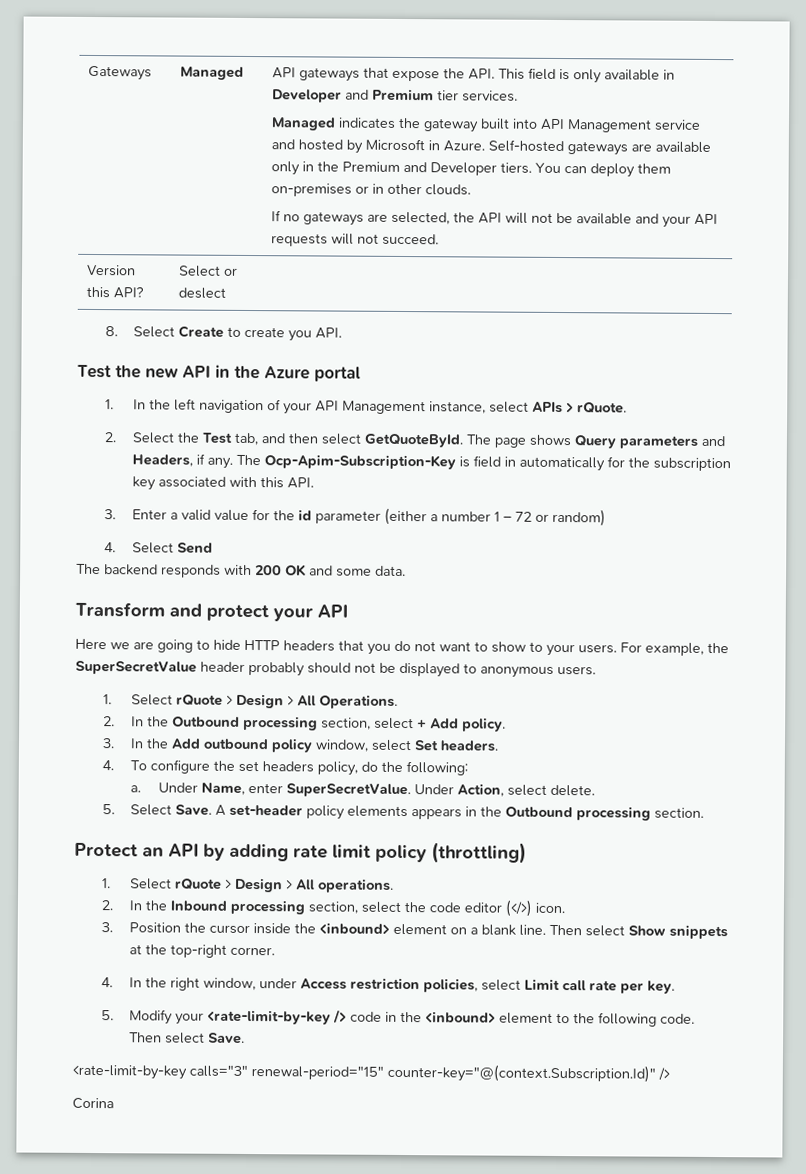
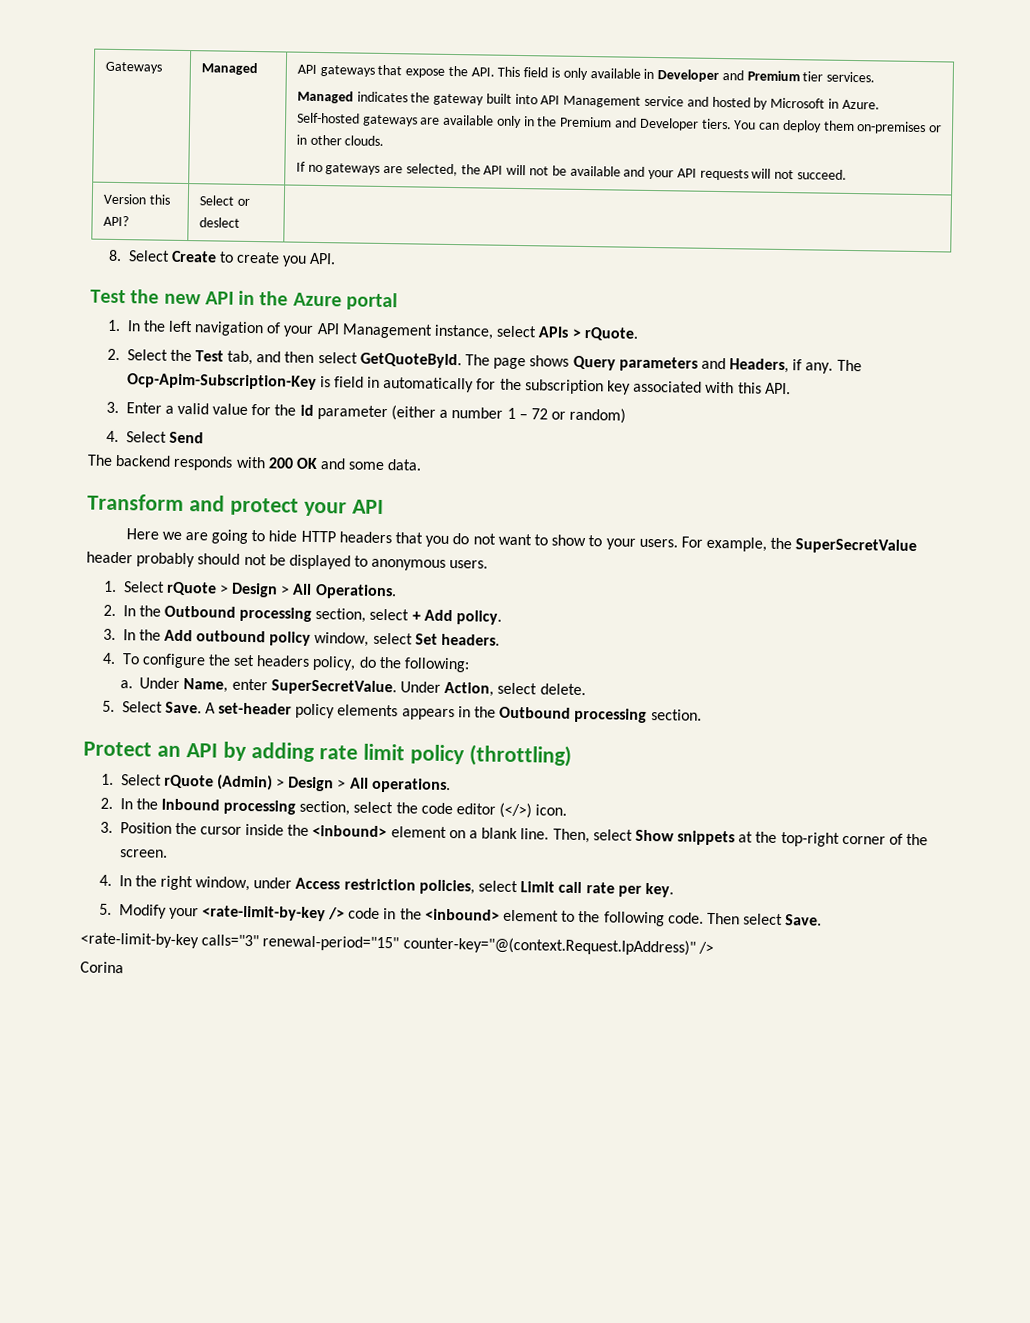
(222, 884) none -> [216,774,273,791] (Admin)
[548,924,582,936] Then -> [552,828,590,844] Then,
[229,946,275,956] corner. -> [841,833,929,846] [119,849,168,858] corner of the screen.
[387,1063,656,1083] counter-key="@(context.Subscription.Id)" -> [402,936,696,956] counter-key="@(context.Request.IpAddress)"

